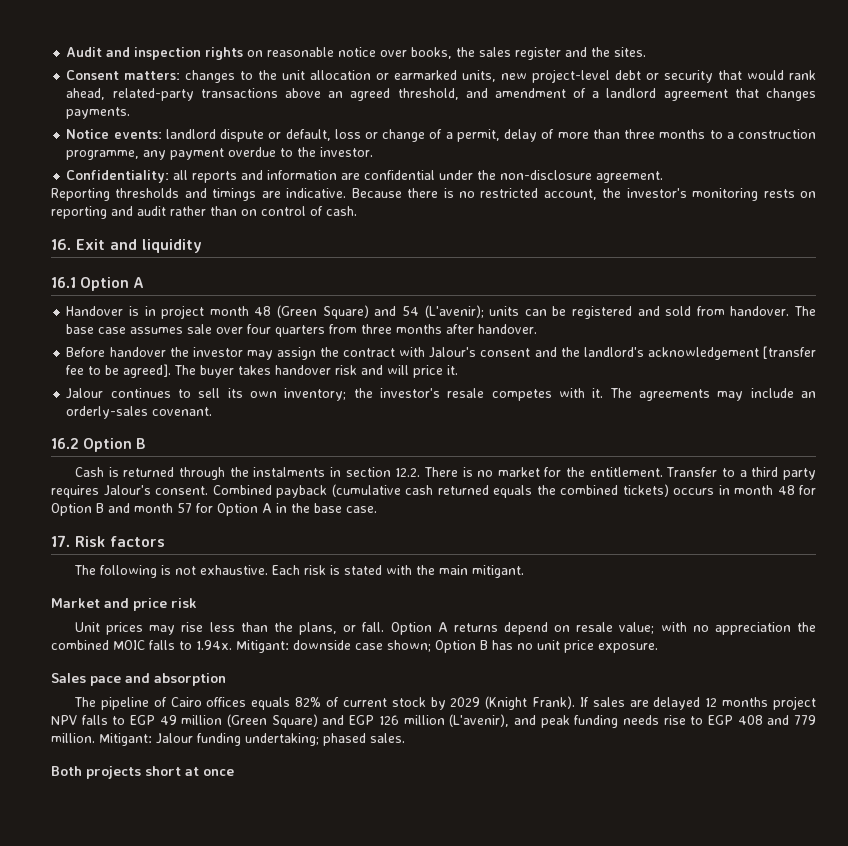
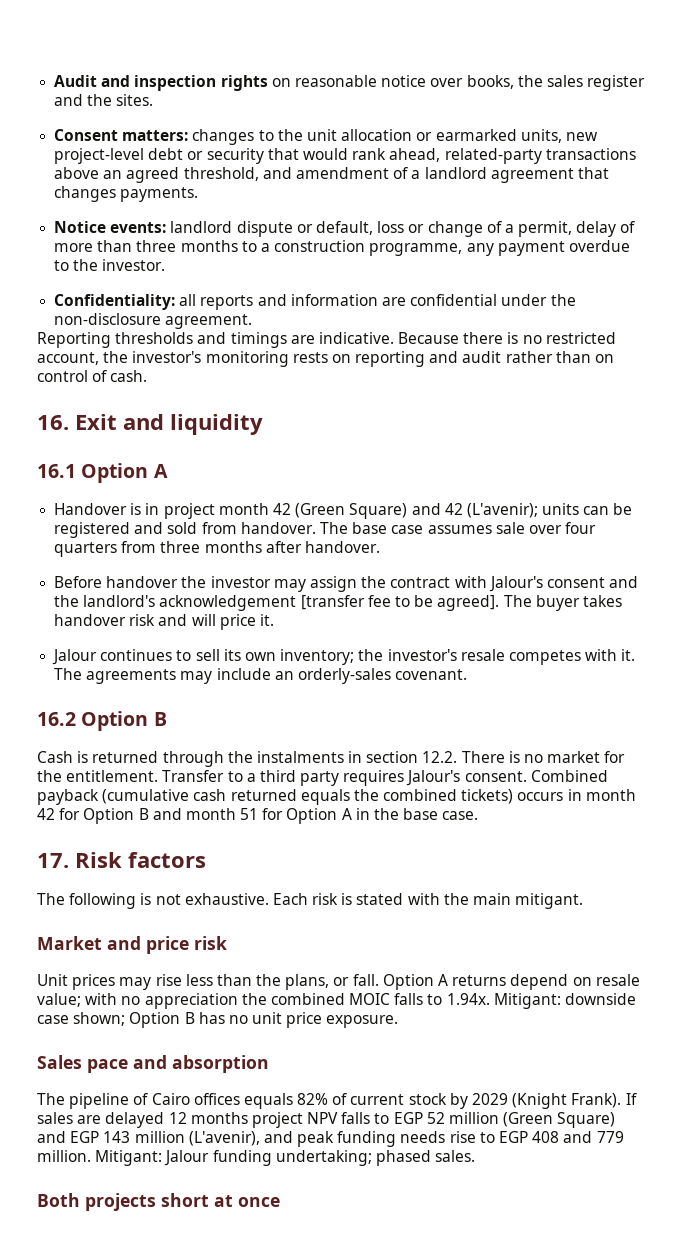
[254,305,419,319] 48 (Green Square) and 54 -> [272,503,463,519] 42 (Green Square) and 42
[777,485,795,495] 48 -> [37,808,55,820] 42
[177,503,192,513] 57 -> [240,808,259,820] 51
[159,715,177,725] 49 -> [426,1112,445,1124] 52
[378,715,399,725] 126 -> [103,1131,131,1143] 143

